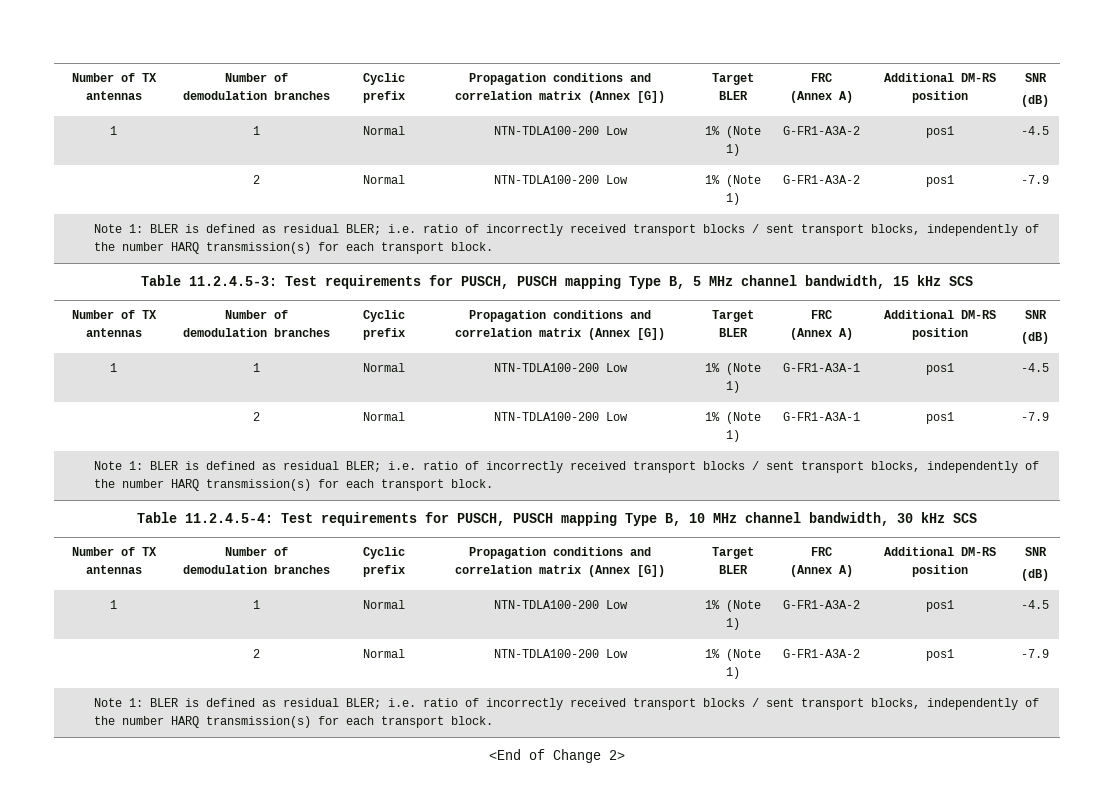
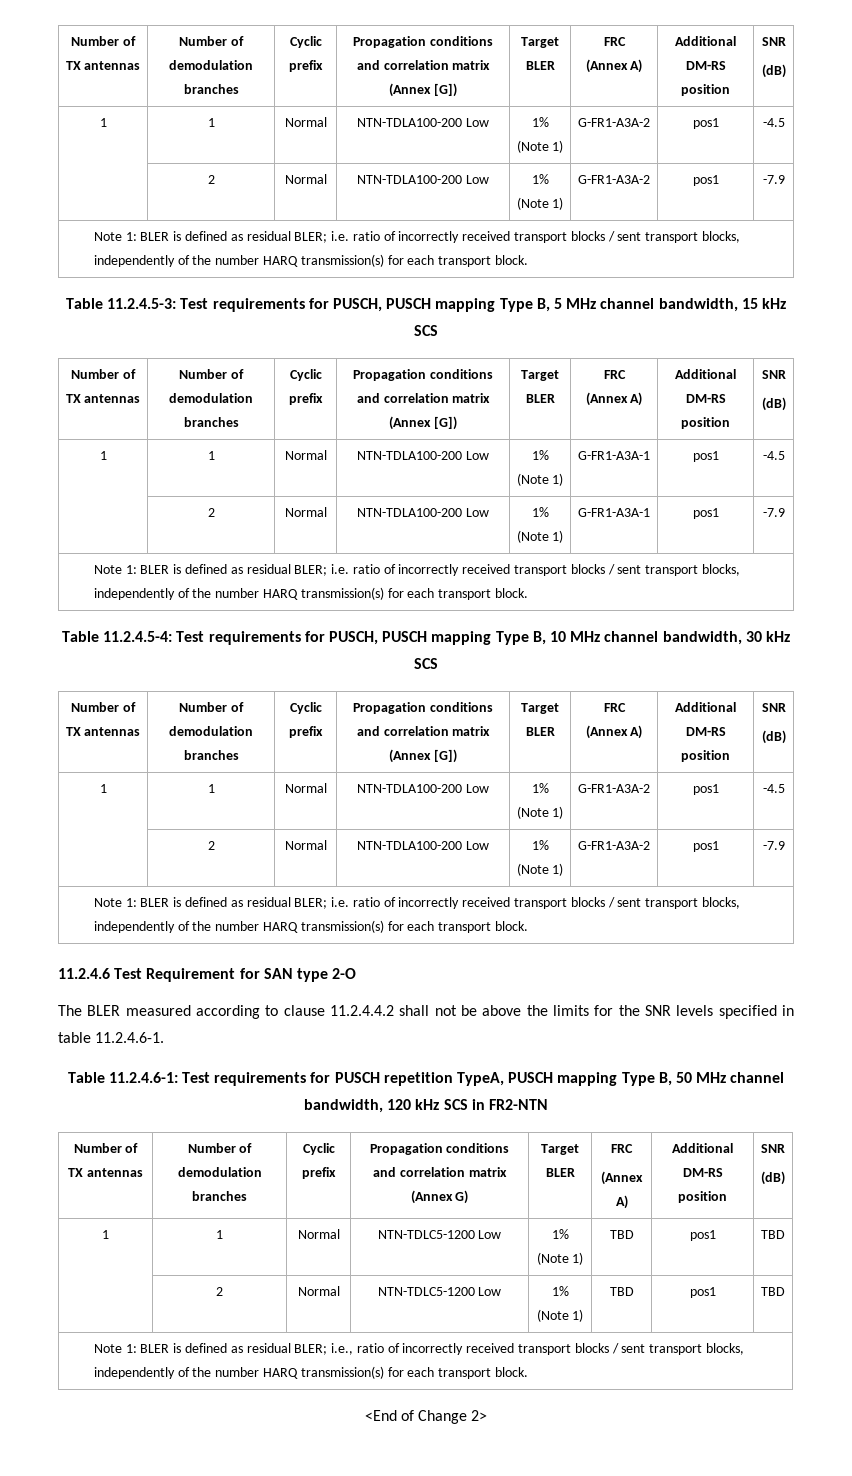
(493, 720) none -> [58,968,357,982] [58,1005,795,1019] [58,1032,165,1043] [67,1072,785,1086] [304,1099,548,1113] [73,1143,139,1153] [68,1168,143,1177] [187,1143,253,1153] [177,1167,262,1177] [192,1191,247,1201] [302,1143,335,1155] [302,1167,336,1179] [369,1143,510,1155] [373,1167,507,1177] [410,1190,469,1204] [541,1144,579,1155] [545,1168,575,1177] [610,1144,633,1153] [600,1171,643,1185] [615,1195,628,1209] [671,1143,733,1153] [682,1168,723,1177] [677,1191,727,1203] [760,1144,785,1153] [760,1171,785,1185] [102,1230,109,1239] [216,1230,223,1239] [297,1229,340,1239] [377,1230,502,1239] [551,1229,569,1239] [536,1252,584,1265] [609,1230,634,1239] [689,1230,716,1241] [760,1230,785,1239] [216,1287,223,1296] [297,1286,340,1296] [377,1287,502,1296] [551,1286,569,1296] [536,1309,584,1322] [609,1287,634,1296] [689,1287,716,1298] [760,1287,785,1296] [93,1343,744,1355] [93,1366,528,1379] // 11.2.4.6 Test Requirement for SAN type 2-O // The BLER measured according to clause 11.2.4.4.2 shall not be above the limits for the SNR levels specified in table 11.2.4.6-1. // Table 11.2.4.6-1: Test requirements for PUSCH repetition TypeA, PUSCH mapping Type B, 50 MHz channel bandwidth, 120 kHz SCS in FR2-NTN // Number of TX antennas | Number of demodulation branches | Cyclic prefix | Propagation conditions and correlation matrix (Annex G) | Target BLER | FRC // (Annex A) | Additional DM-RS position | SNR // (dB) // 1 | 1 | Normal | NTN-TDLC5-1200 Low | 1% (Note 1) | TBD | pos1 | TBD // | 2 | Normal | NTN-TDLC5-1200 Low | 1% (Note 1) | TBD | pos1 | TBD // Note 1: BLER is defined as residual BLER; i.e., ratio of incorrectly received transport blocks / sent transport blocks, independently of the number HARQ transmission(s) for each transport block.

